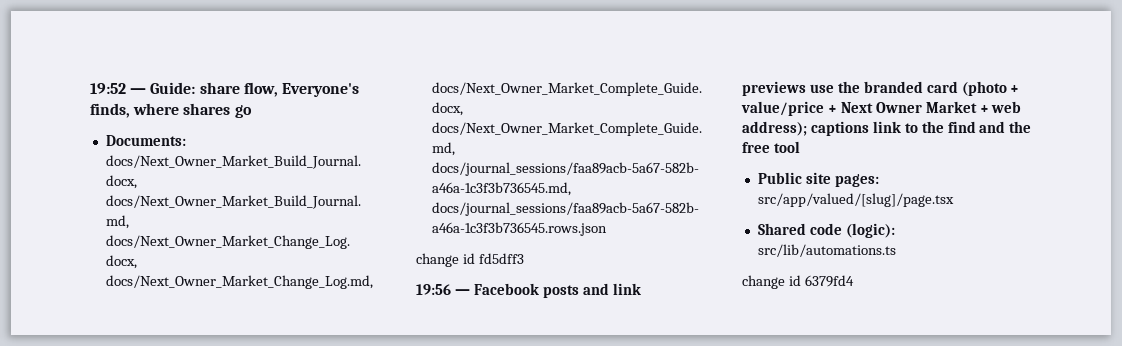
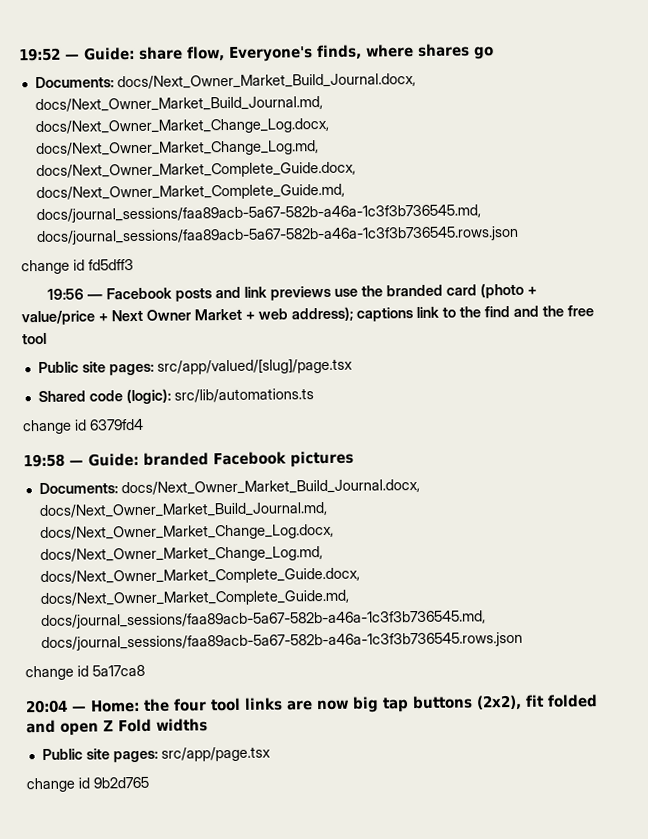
(854, 281) none -> [23,450,354,468] [38,478,420,496] [38,501,328,519] [39,523,334,542] [39,546,323,564] [39,567,360,586] [39,589,349,608] [40,610,486,630] [40,631,523,652] [25,664,145,681] [25,694,598,714] [26,718,208,736] [41,746,271,763] [26,776,149,793] // 19:58 — Guide: branded Facebook pictures // Documents: docs/Next_Owner_Market_Build_Journal.docx, docs/Next_Owner_Market_Build_Journal.md, docs/Next_Owner_Market_Change_Log.docx, docs/Next_Owner_Market_Change_Log.md, docs/Next_Owner_Market_Complete_Guide.docx, docs/Next_Owner_Market_Complete_Guide.md, docs/journal_sessions/faa89acb-5a67-582b-a46a-1c3f3b736545.md, docs/journal_sessions/faa89acb-5a67-582b-a46a-1c3f3b736545.rows.json // change id 5a17ca8 // 20:04 — Home: the four tool links are now big tap buttons (2x2), fit folded and open Z Fold widths // Public site pages: src/app/page.tsx // change id 9b2d765

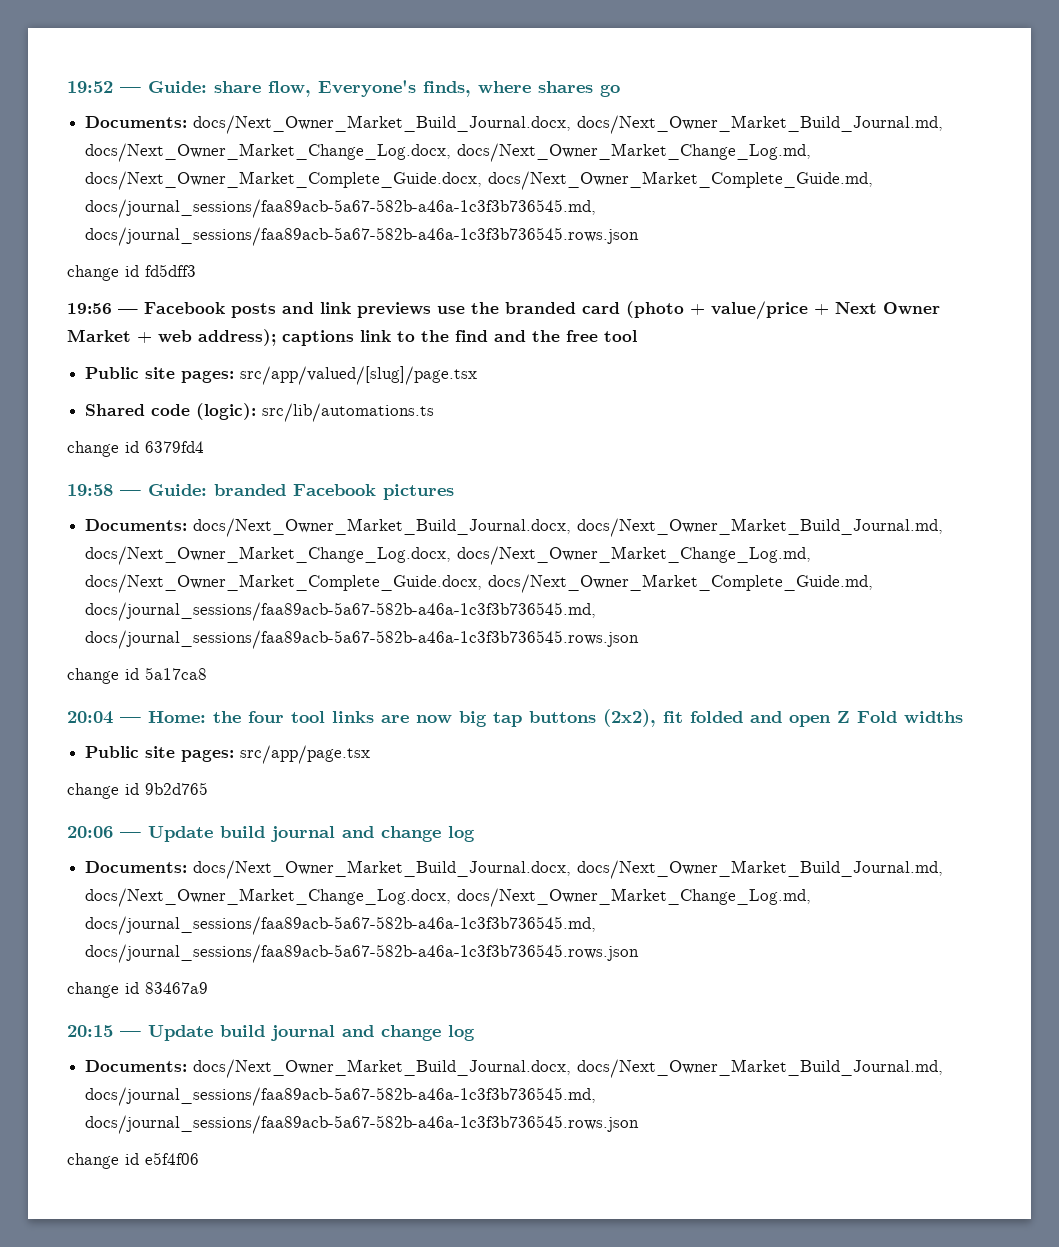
(149, 782) none -> [67,826,475,842] [85,860,944,879] [85,888,812,907] [85,916,597,935] [85,944,640,963] [67,982,208,998] [67,1025,475,1041] [85,1059,944,1078] [85,1087,597,1106] [85,1115,640,1134] [67,1152,199,1169] // 20:06 — Update build journal and change log // Documents: docs/Next_Owner_Market_Build_Journal.docx, docs/Next_Owner_Market_Build_Journal.md, docs/Next_Owner_Market_Change_Log.docx, docs/Next_Owner_Market_Change_Log.md, docs/journal_sessions/faa89acb-5a67-582b-a46a-1c3f3b736545.md, docs/journal_sessions/faa89acb-5a67-582b-a46a-1c3f3b736545.rows.json // change id 83467a9 // 20:15 — Update build journal and change log // Documents: docs/Next_Owner_Market_Build_Journal.docx, docs/Next_Owner_Market_Build_Journal.md, docs/journal_sessions/faa89acb-5a67-582b-a46a-1c3f3b736545.md, docs/journal_sessions/faa89acb-5a67-582b-a46a-1c3f3b736545.rows.json // change id e5f4f06

